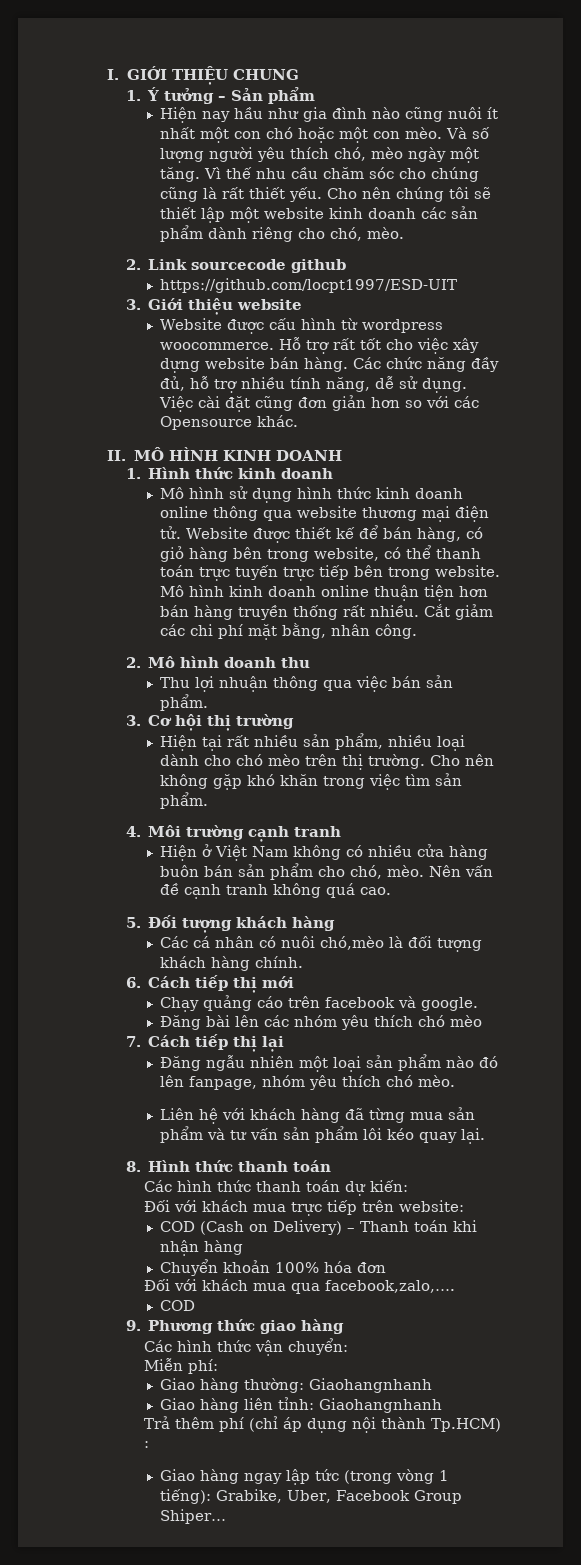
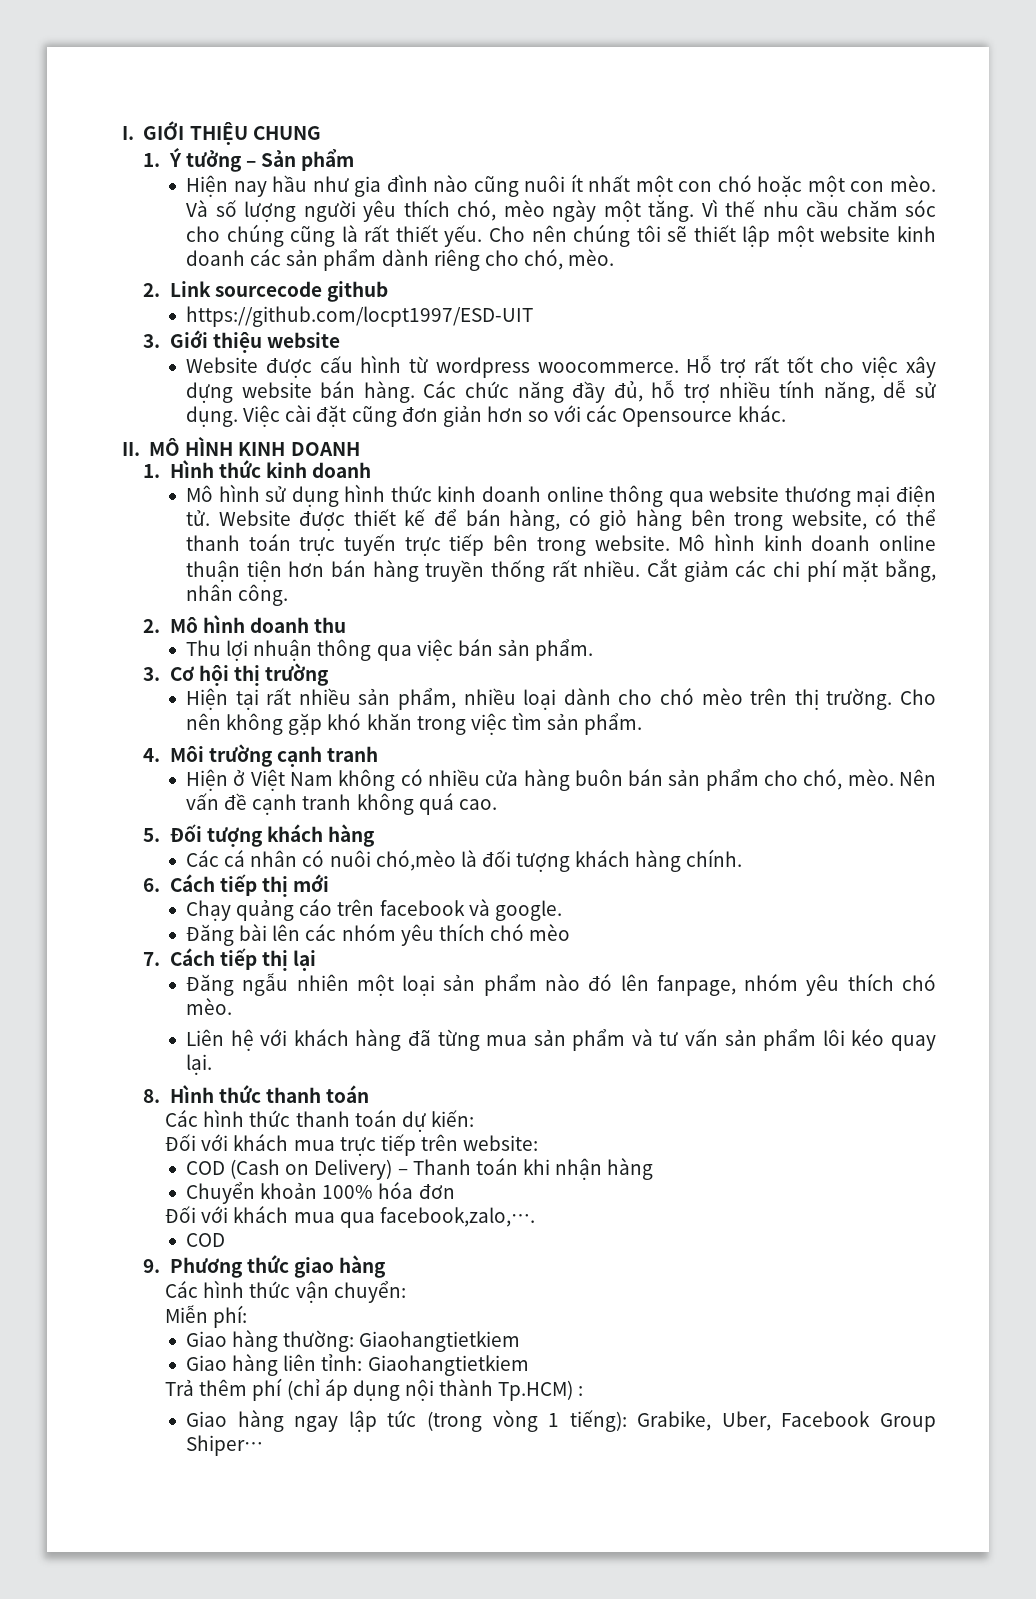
[308,1378,432,1393] Giaohangnhanh -> [359,1331,521,1352] Giaohangtietkiem
[318,1398,442,1413] Giaohangnhanh -> [367,1355,529,1376] Giaohangtietkiem

